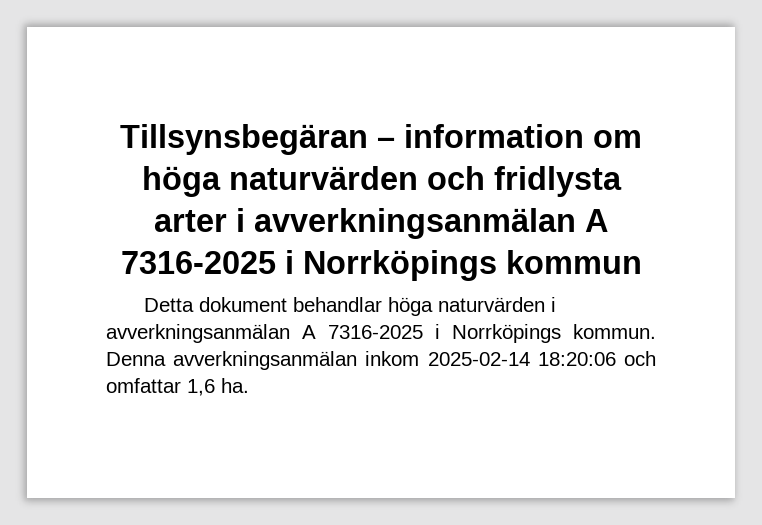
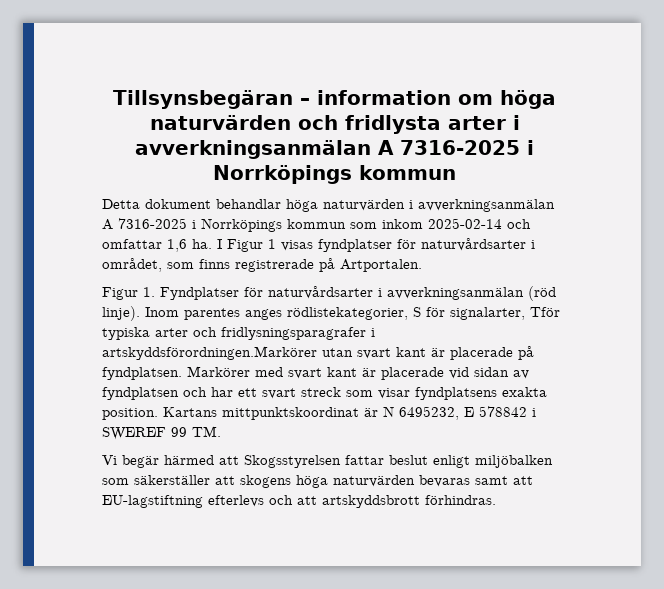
[573,324,656,339] [106,351,358,370] kommun. Denna avverkningsanmälan -> [287,219,377,229] kommun som
[537,352,616,366] 18:20:06 -> (502, 223) none
(249, 385) none -> [217,238,535,252] [102,258,422,272] [102,286,556,301] [102,306,560,321] [102,327,375,340] [102,346,534,360] [102,366,529,380] [102,387,547,400] [102,406,536,420] [102,426,221,440] [102,455,553,468] [102,475,533,488] [102,495,496,508] I Figur 1 visas fyndplatser för naturvårdsarter i området, som finns registrerade på Artportalen. // Figur 1. Fyndplatser för naturvårdsarter i avverkningsanmälan (röd linje). Inom parentes anges rödlistekategorier, S för signalarter, Tför typiska arter och fridlysningsparagrafer i artskyddsförordningen.Markörer utan svart kant är placerade på fyndplatsen. Markörer med svart kant är placerade vid sidan av fyndplatsen och har ett svart streck som visar fyndplatsens exakta position. Kartans mittpunktskoordinat är N 6495232, E 578842 i SWEREF 99 TM. // Vi begär härmed att Skogsstyrelsen fattar beslut enligt miljöbalken som säkerställer att skogens höga naturvärden bevaras samt att EU-lagstiftning efterlevs och att artskyddsbrott förhindras.

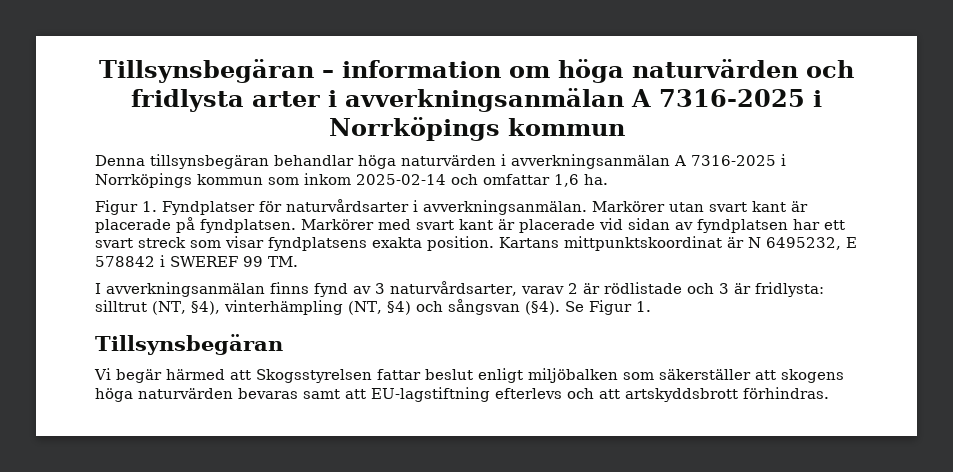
[102,199,211,209] Detta dokument -> [95,154,269,169] Denna tillsynsbegäran
[217,238,535,252] [102,258,422,272] I Figur 1 visas fyndplatser för naturvårdsarter i området, som finns registrerade på Artportalen. -> (608, 179) none
[387,286,556,301] [102,306,560,321] [102,327,375,340] [102,346,317,360] avverkningsanmälan (röd linje). Inom parentes anges rödlistekategorier, S för signalarter, Tför typiska arter och fridlysningsparagrafer i artskyddsförordningen.Markörer -> [423,200,665,215] avverkningsanmälan. Markörer
[183,387,207,397] och -> (788, 226) none
(221, 431) none -> [95,281,824,297] [95,299,651,315] [95,334,283,355] // I avverkningsanmälan finns fynd av 3 naturvårdsarter, varav 2 är rödlistade och 3 är fridlysta: silltrut (NT, §4), vinterhämpling (NT, §4) och sångsvan (§4). Se Figur 1. // Tillsynsbegäran

